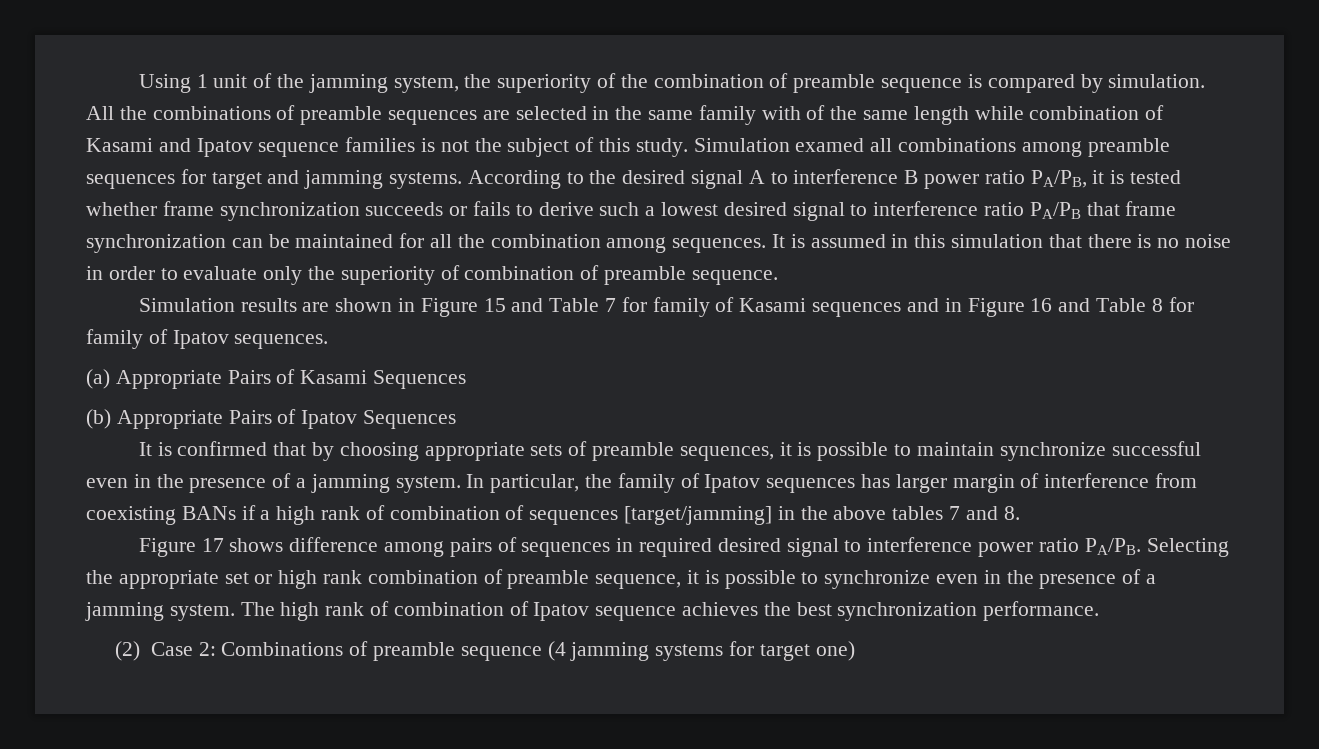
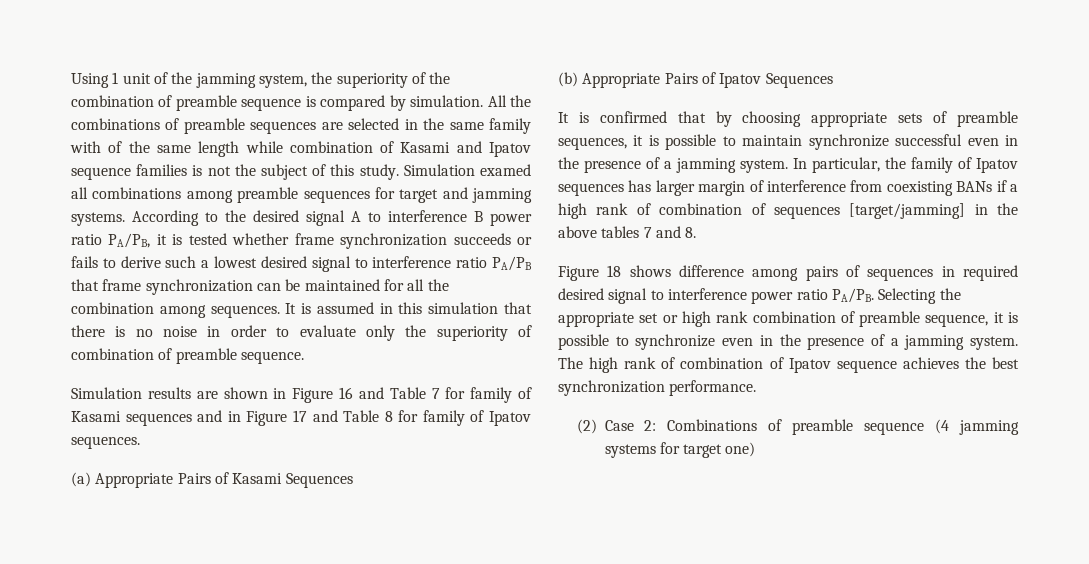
[483,298,506,312] 15 -> [339,387,353,399] 16
[1030,298,1053,312] 16 -> [292,410,307,422] 17
[201,538,224,552] 17 -> [607,265,622,277] 18

